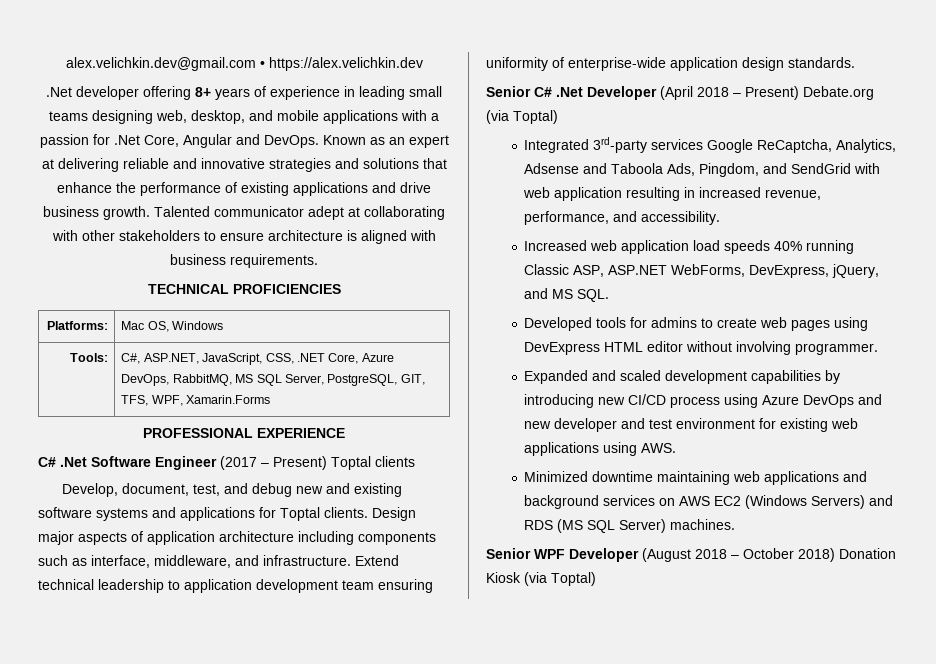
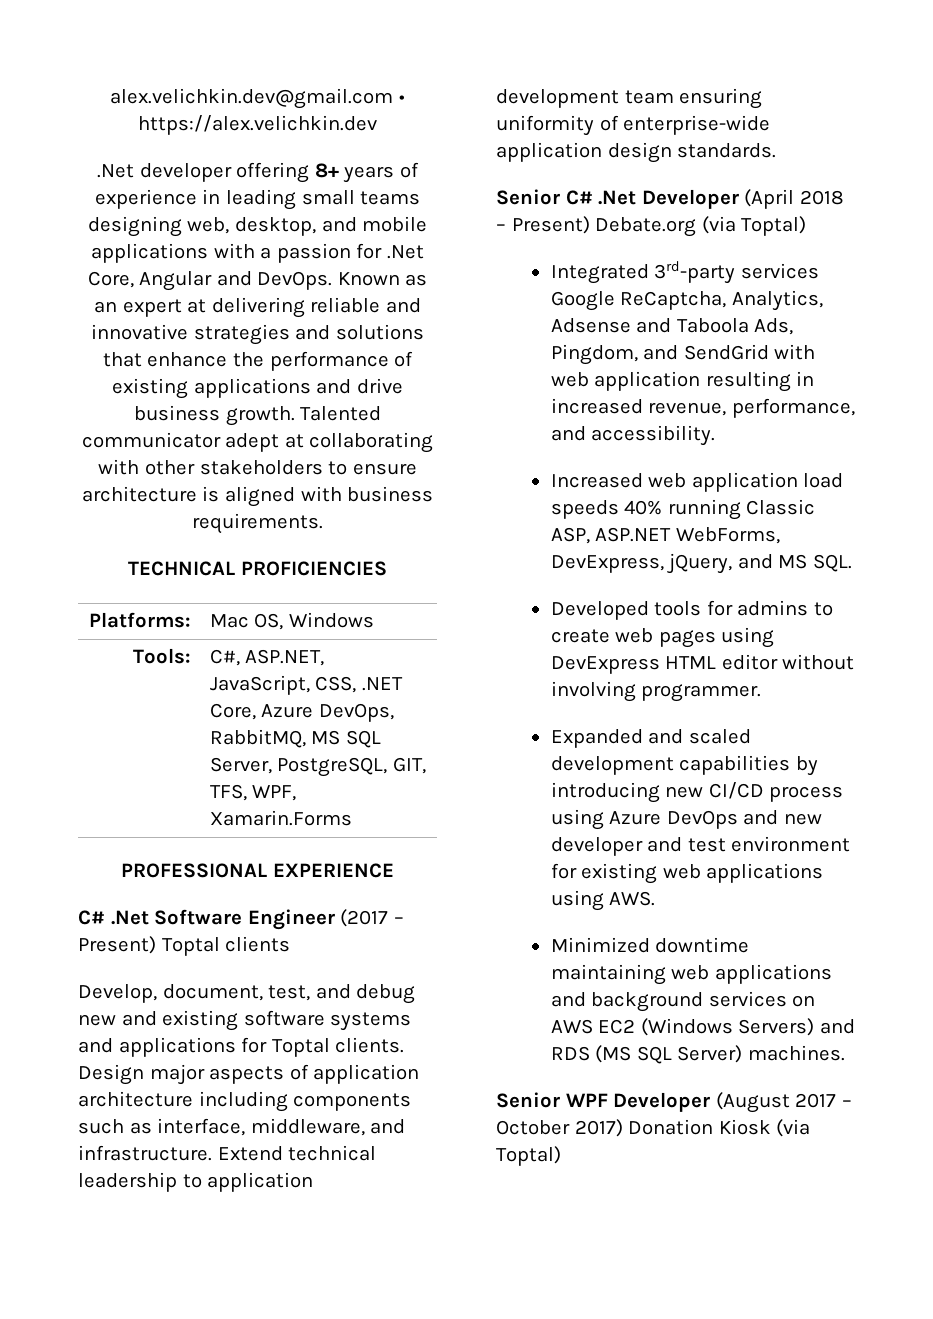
[695,549,727,559] 2018 -> [795,1093,837,1108] 2017
[798,548,835,562] 2018) -> [574,1119,623,1137] 2017)

